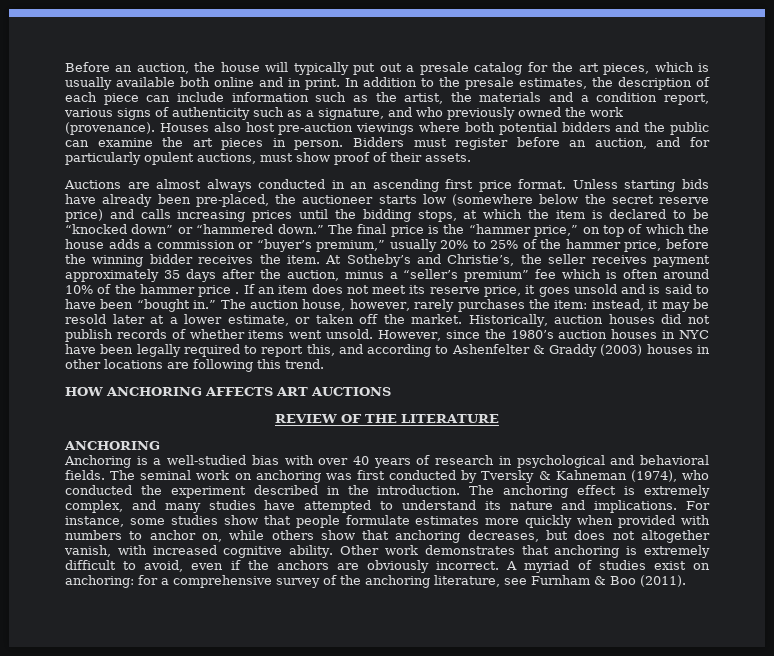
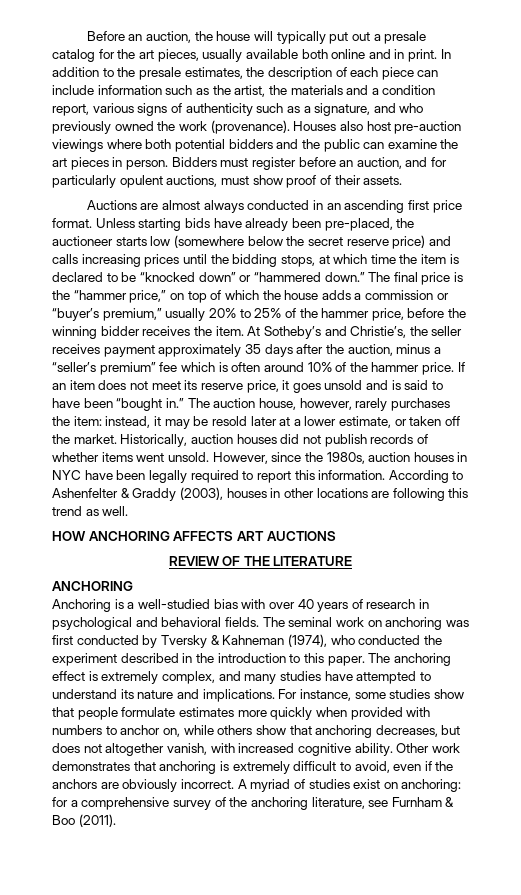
[654,62,710,72] which is -> (199, 55) none
(523, 214) none -> [370,254,396,264] time
[198,285,240,297] price . -> [422,362,455,375] price.
[510,330,554,339] 1980’s -> [326,452,365,464] 1980s,
[306,344,432,357] this, and according -> [294,470,449,483] this information. According
[600,344,643,356] (2003) -> [179,487,223,500] (2003),
[285,359,324,369] trend. -> [52,506,129,516] trend as well.
[377,485,461,495] introduction. -> [217,653,365,666] introduction to this paper.

